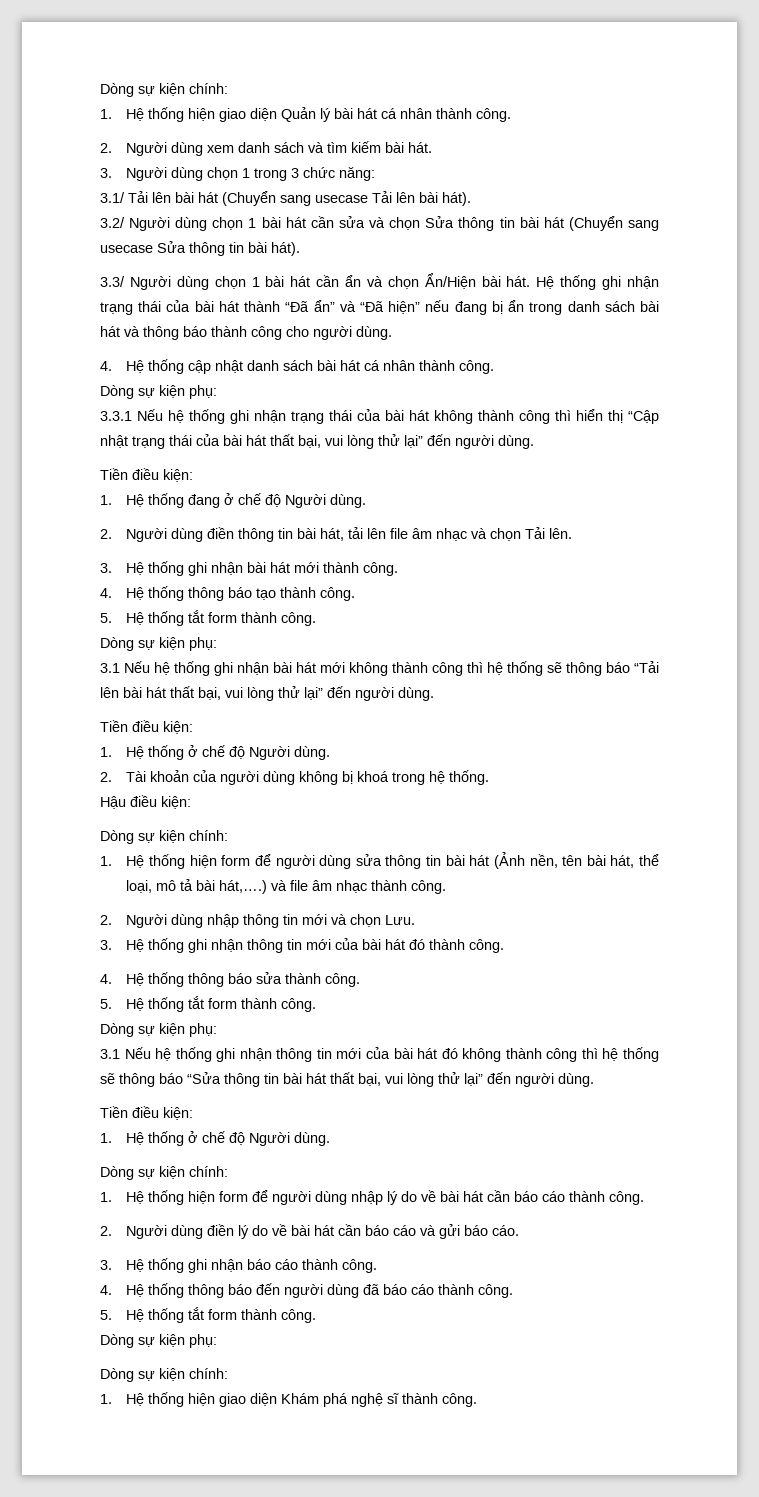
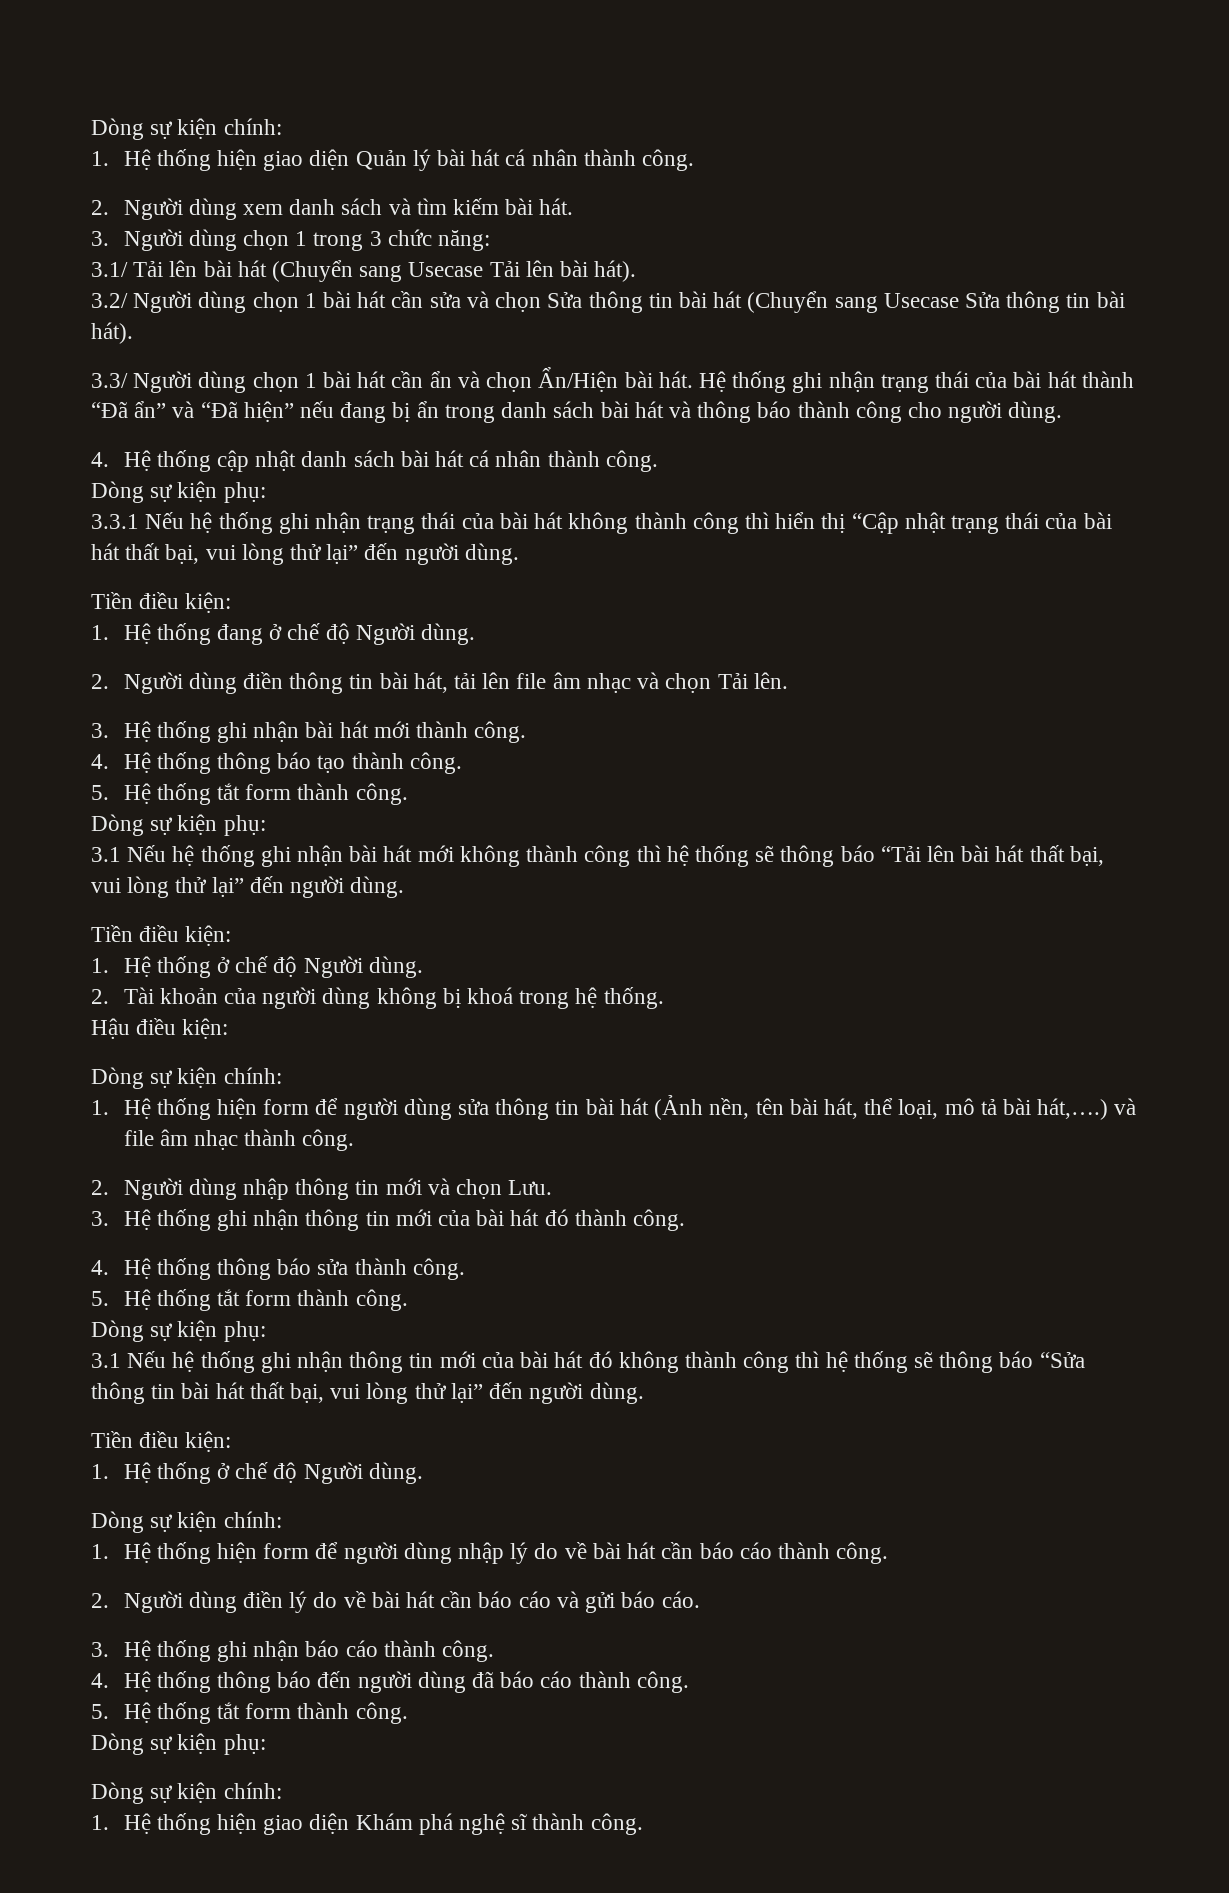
[315,195,368,203] usecase -> [408,262,484,277] Usecase
[100,245,153,253] usecase -> [883,293,959,308] Usecase

